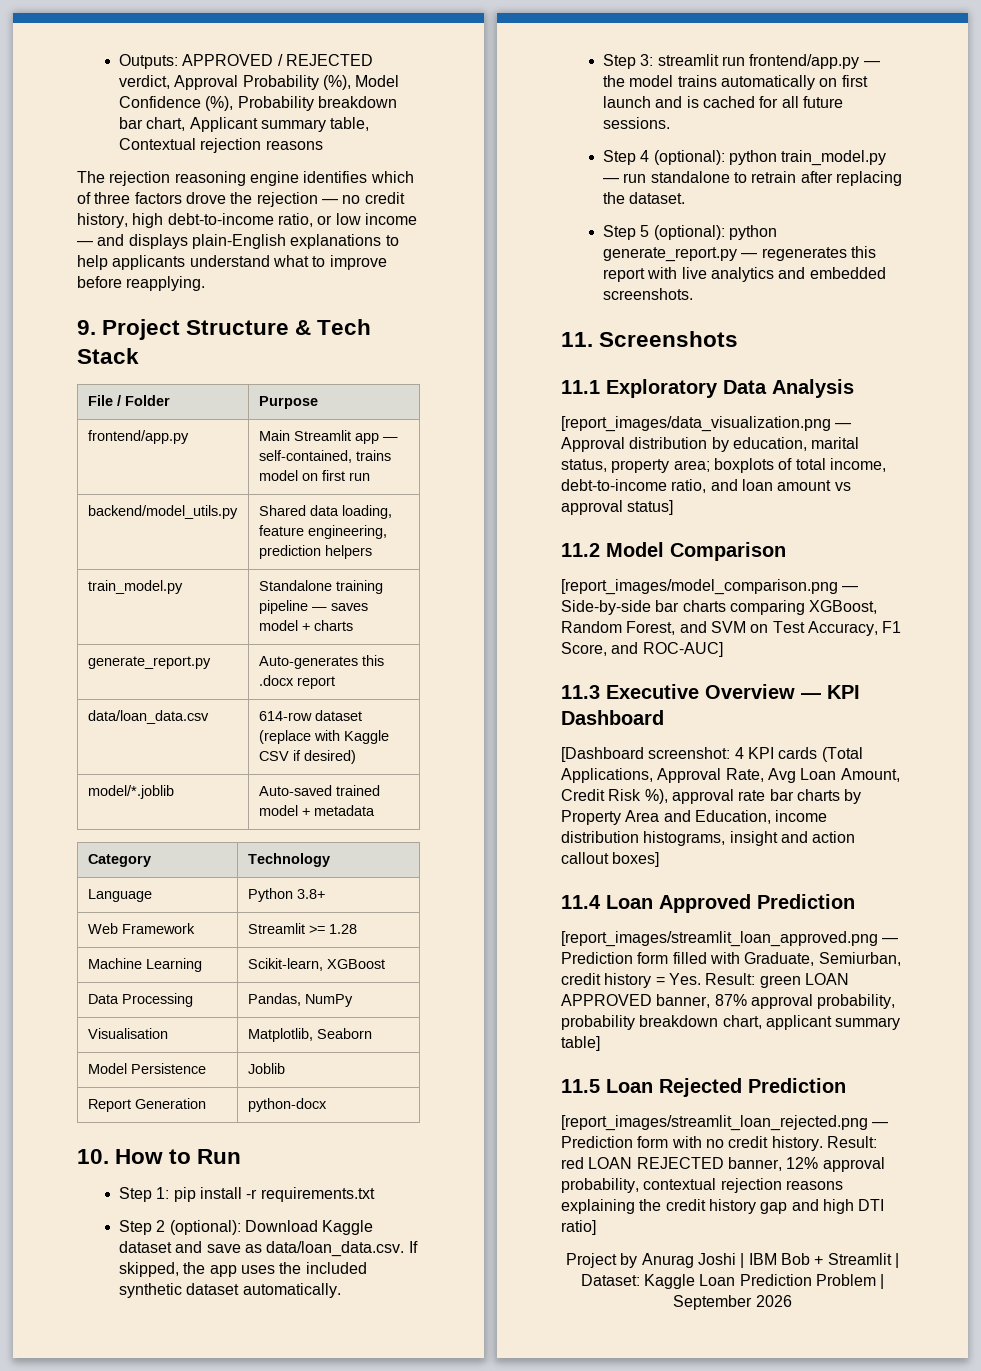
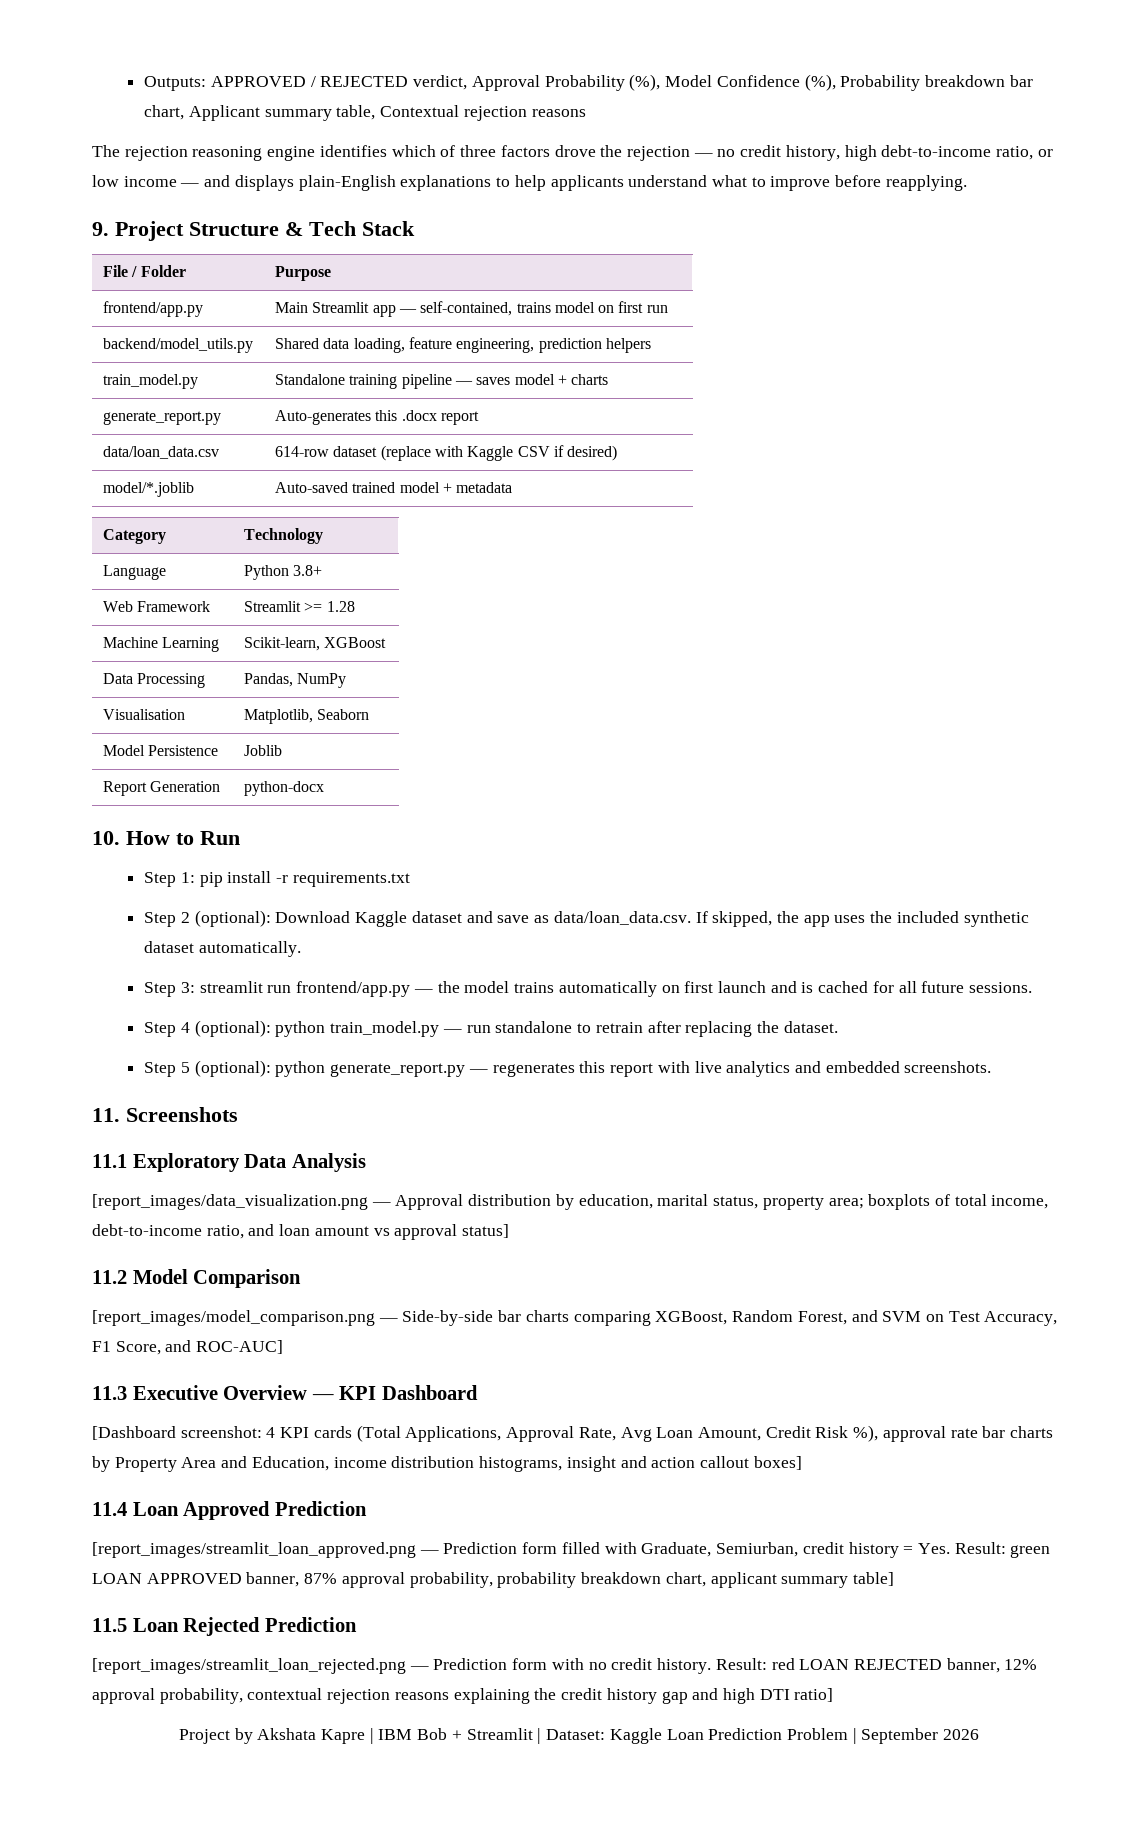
[641,1253,737,1268] Anurag Joshi -> [257,1728,366,1744] Akshata Kapre

